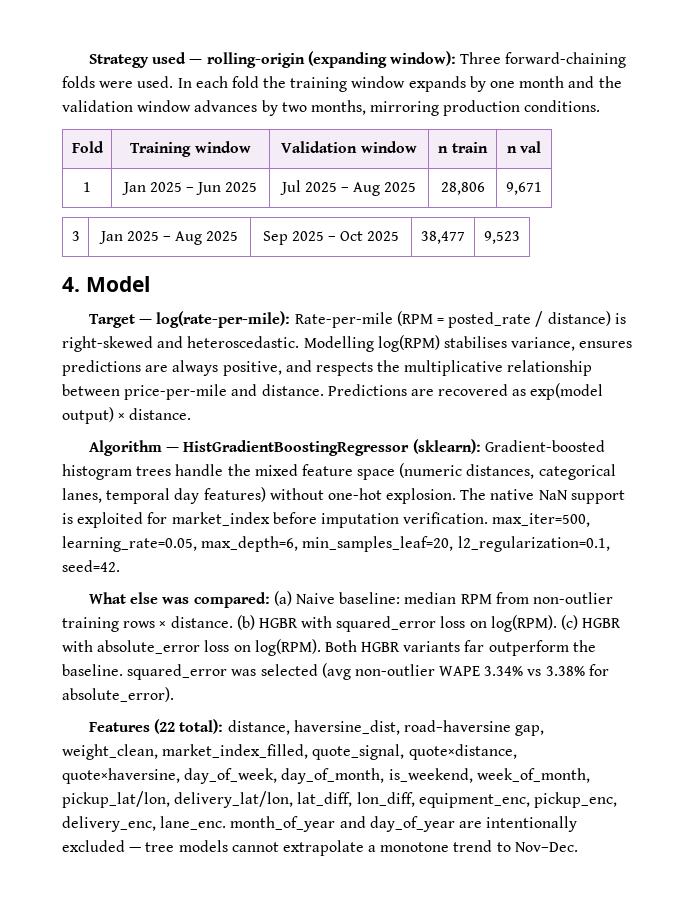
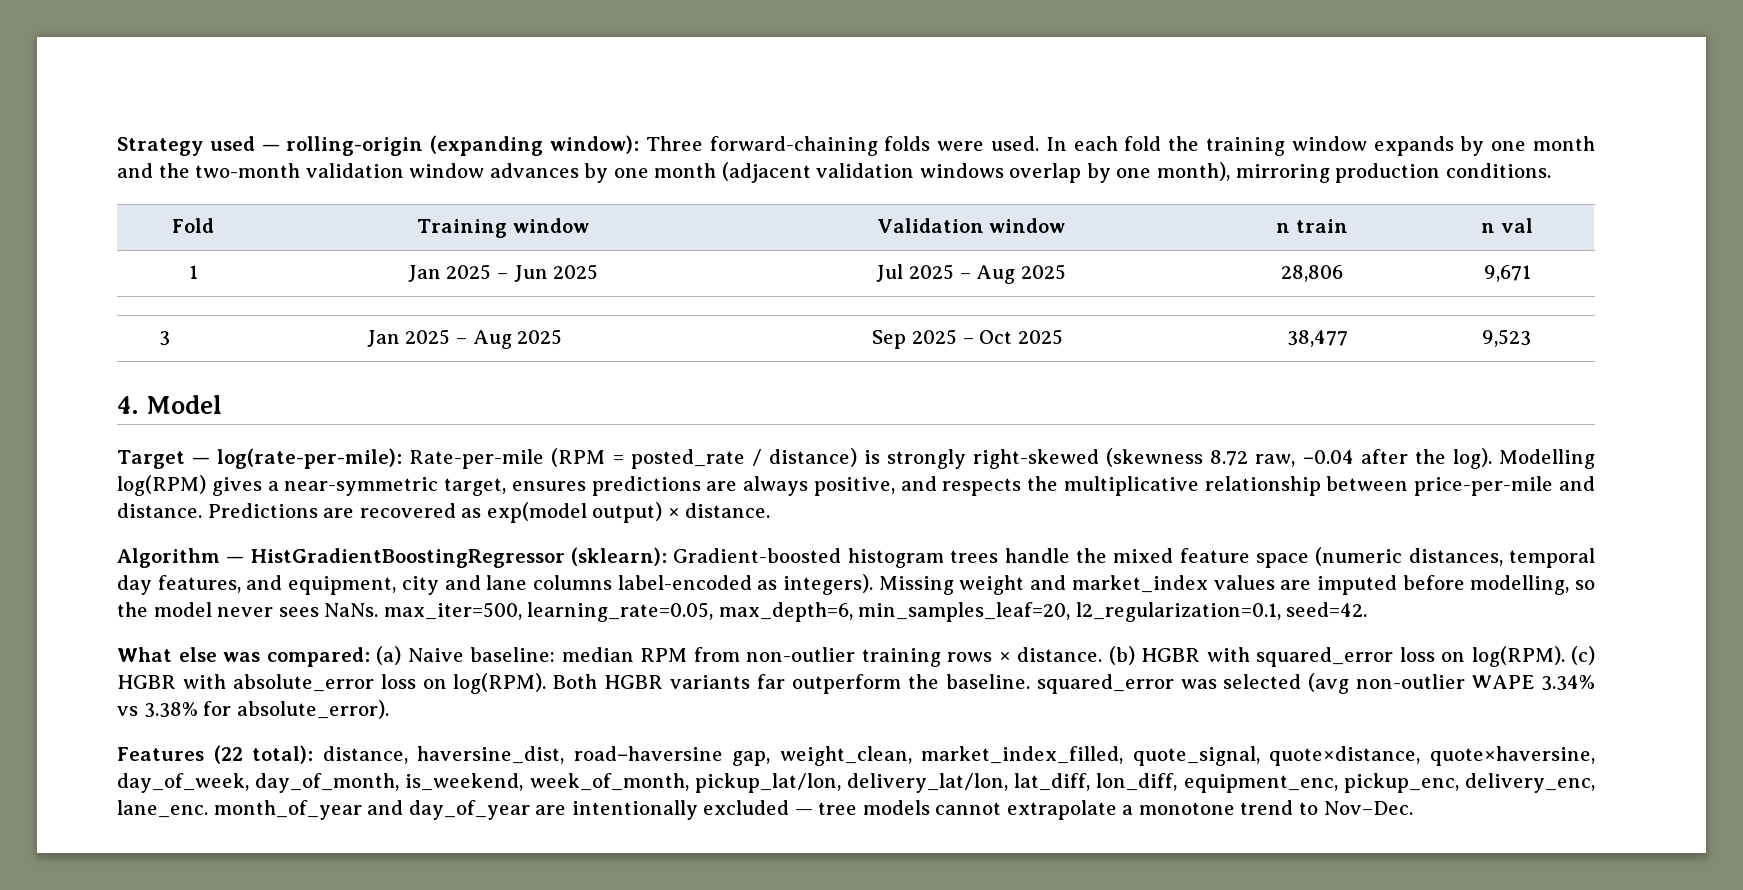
(622, 82) none -> [195,163,301,178] two-month
[281,100,366,115] two months, -> [613,162,1231,183] one month (adjacent validation windows overlap by one month),
[62,335,576,352] right-skewed and heteroscedastic. Modelling log(RPM) stabilises variance, -> [887,448,1596,469] [117,475,507,496] strongly right-skewed (skewness 8.72 raw, −0.04 after the log). Modelling log(RPM) gives a near-symmetric target,
[538,464,616,480] [62,487,625,504] [62,512,489,528] categorical lanes, temporal day features) without one-hot explosion. The native NaN support is exploited for market_index before imputation verification. -> [1509,548,1596,568] [117,574,1596,595] [117,602,379,617] temporal day features, and equipment, city and lane columns label-encoded as integers). Missing weight and market_index values are imputed before modelling, so the model never sees NaNs.

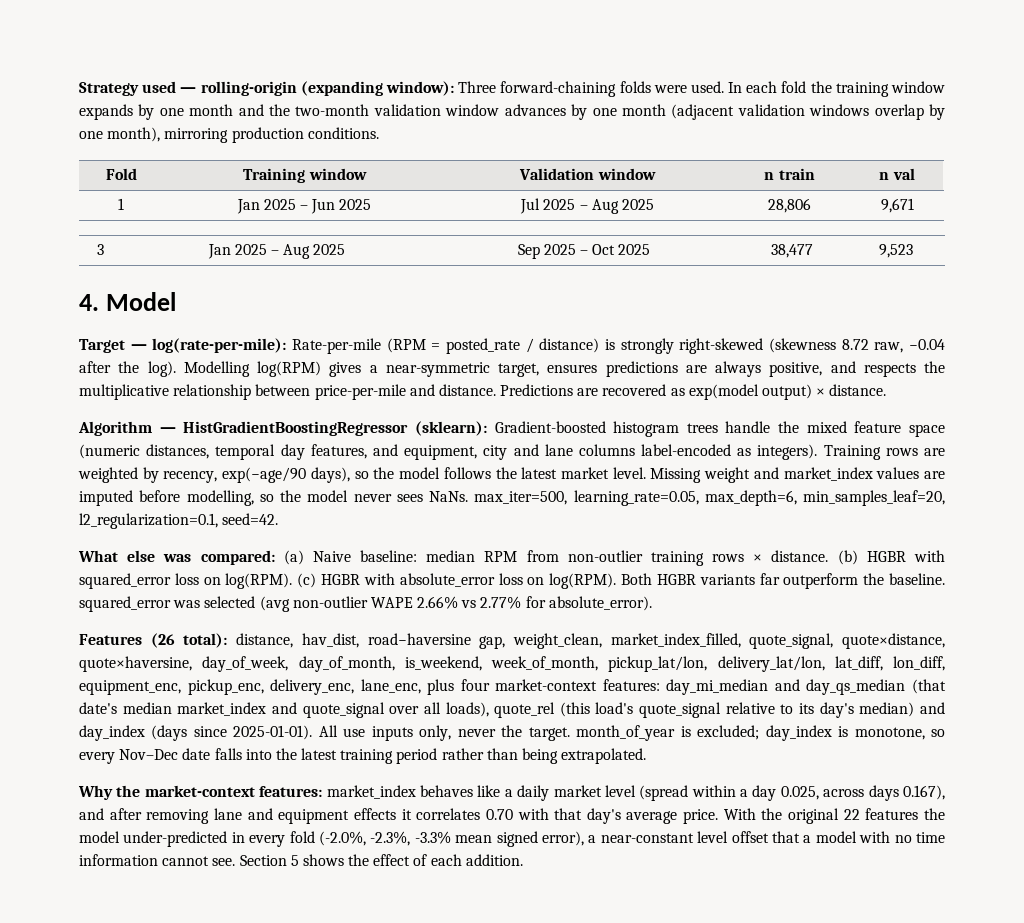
(873, 584) none -> [823,445,945,460] [78,467,646,483] Training rows are weighted by recency, exp(−age/90 days), so the model follows the latest market level.
[1540,675,1595,691] [117,702,198,718] 3.34% vs 3.38% -> [417,596,522,609] 2.66% vs 2.77%
[213,745,243,764] (22 -> [150,633,175,648] (26
[417,746,565,764] haversine_dist, -> [301,633,359,648] hav_dist,
[117,800,1413,820] lane_enc. month_of_year and day_of_year are intentionally excluded — tree models cannot extrapolate a monotone trend to Nov–Dec. -> [360,679,946,695] [79,702,945,718] [79,725,946,741] [79,748,647,764] [78,785,946,801] [79,808,945,824] [79,831,945,847] [79,854,523,866] lane_enc, plus four market-context features: day_mi_median and day_qs_median (that date's median market_index and quote_signal over all loads), quote_rel (this load's quote_signal relative to its day's median) and day_index (days since 2025-01-01). All use inputs only, never the target. month_of_year is excluded; day_index is monotone, so every Nov–Dec date falls into the latest training period rather than being extrapolated. // Why the market-context features: market_index behaves like a daily market level (spread within a day 0.025, across days 0.167), and after removing lane and equipment effects it correlates 0.70 with that day's average price. With the original 22 features the model under-predicted in every fold (-2.0%, -2.3%, -3.3% mean signed error), a near-constant level offset that a model with no time information cannot see. Section 5 shows the effect of each addition.

